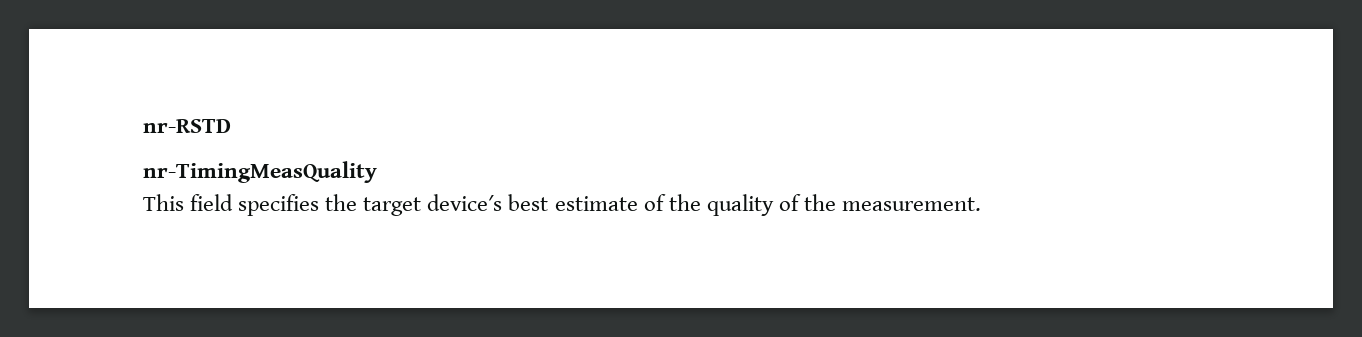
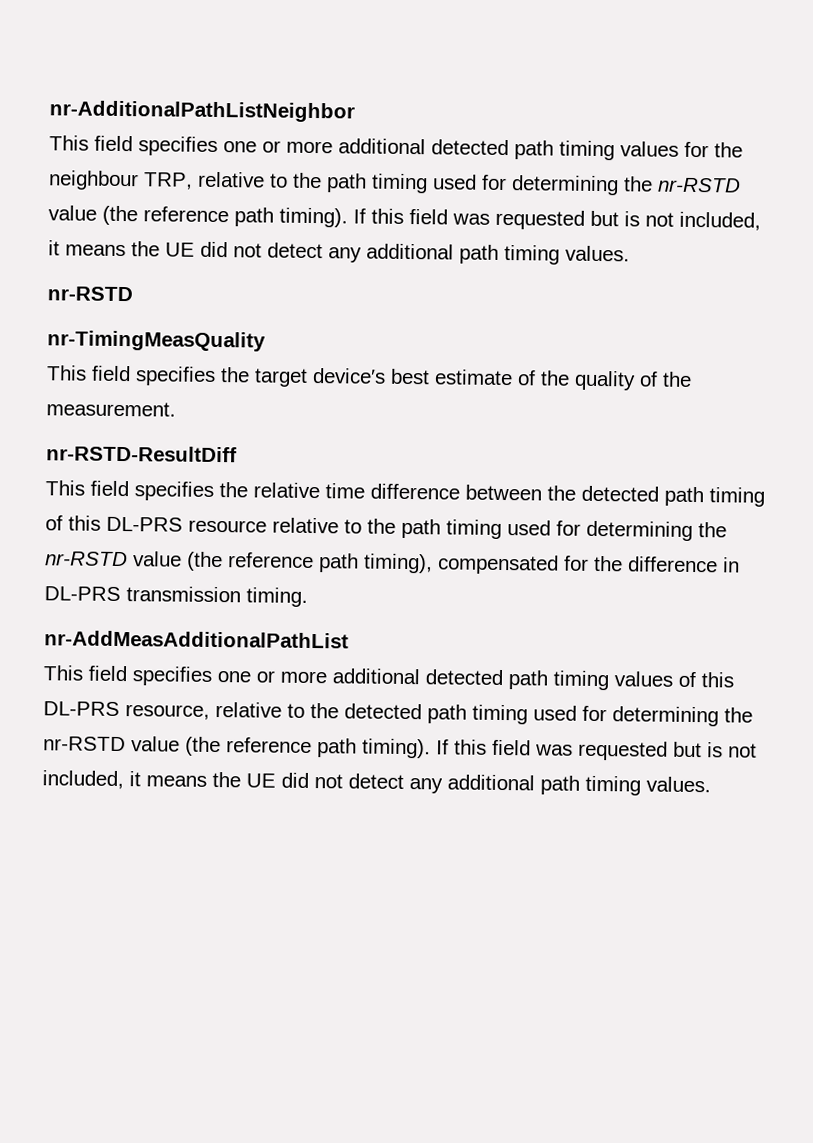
(143, 126) none -> [49,100,355,123] [49,135,743,161] [48,170,741,196] [48,205,761,231] [48,240,630,265] nr-AdditionalPathListNeighbor // This field specifies one or more additional detected path timing values for the neighbour TRP, relative to the path timing used for determining the nr-RSTD value (the reference path timing). If this field was requested but is not included, it means the UE did not detect any additional path timing values. //
(981, 204) none -> [46,445,237,463] [45,480,765,507] [45,515,727,541] [45,551,740,575] [44,586,308,607] [44,630,349,649] [43,665,734,691] [43,701,753,727] [43,736,757,761] [42,770,711,796] // nr-RSTD-ResultDiff // This field specifies the relative time difference between the detected path timing of this DL-PRS resource relative to the path timing used for determining the nr-RSTD value (the reference path timing), compensated for the difference in DL-PRS transmission timing. // nr-AddMeasAdditionalPathList // This field specifies one or more additional detected path timing values of this DL-PRS resource, relative to the detected path timing used for determining the nr-RSTD value (the reference path timing). If this field was requested but is not included, it means the UE did not detect any additional path timing values.

